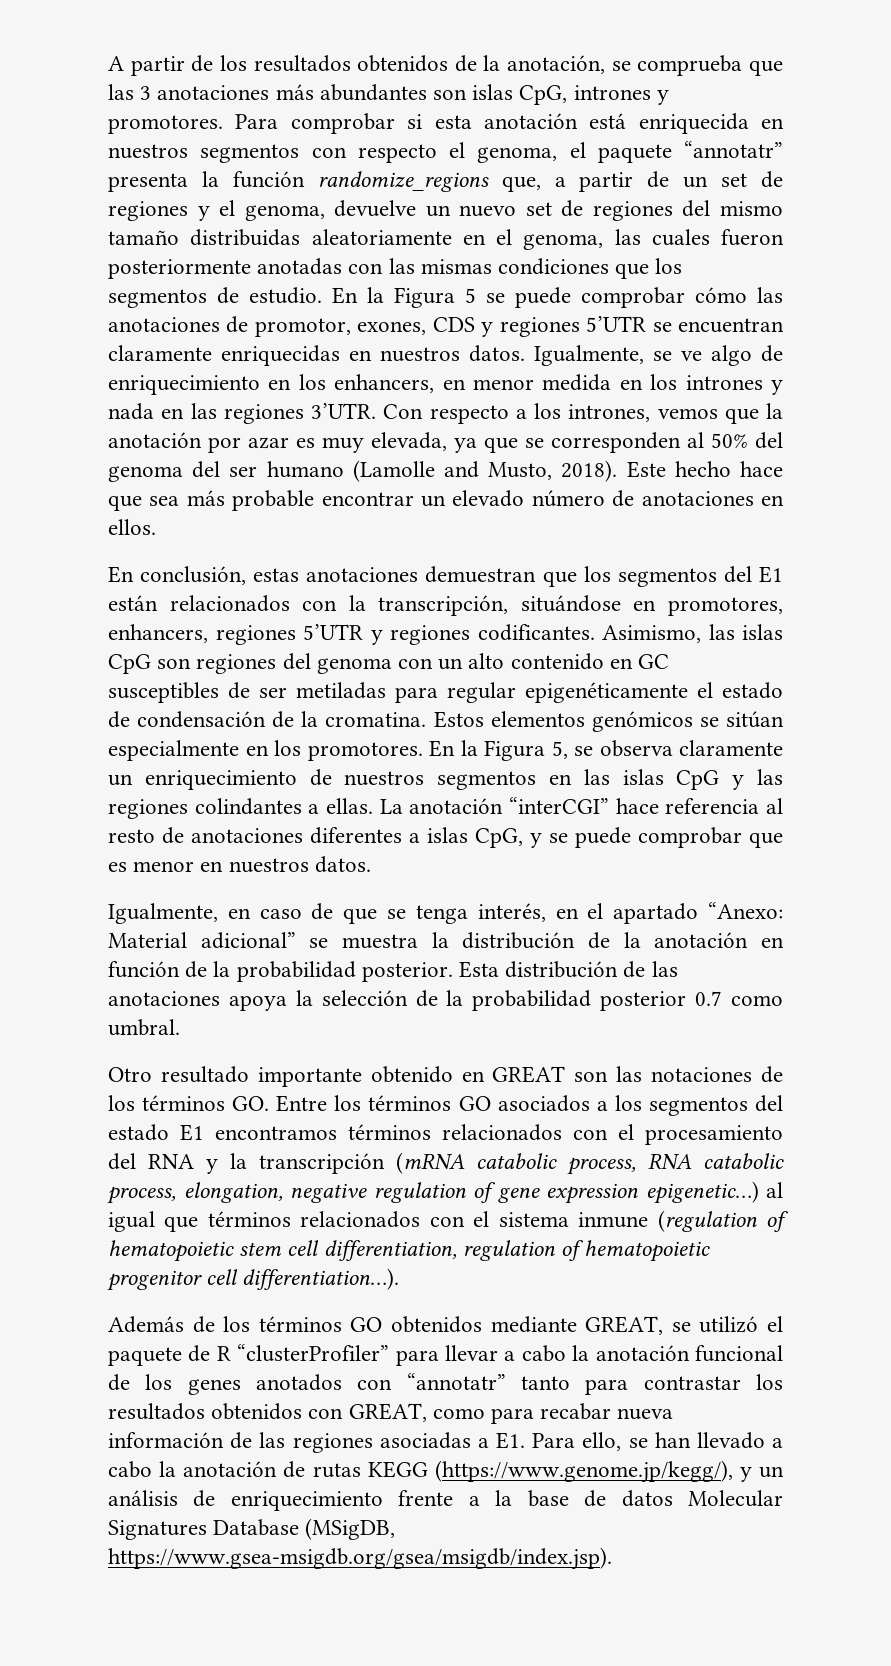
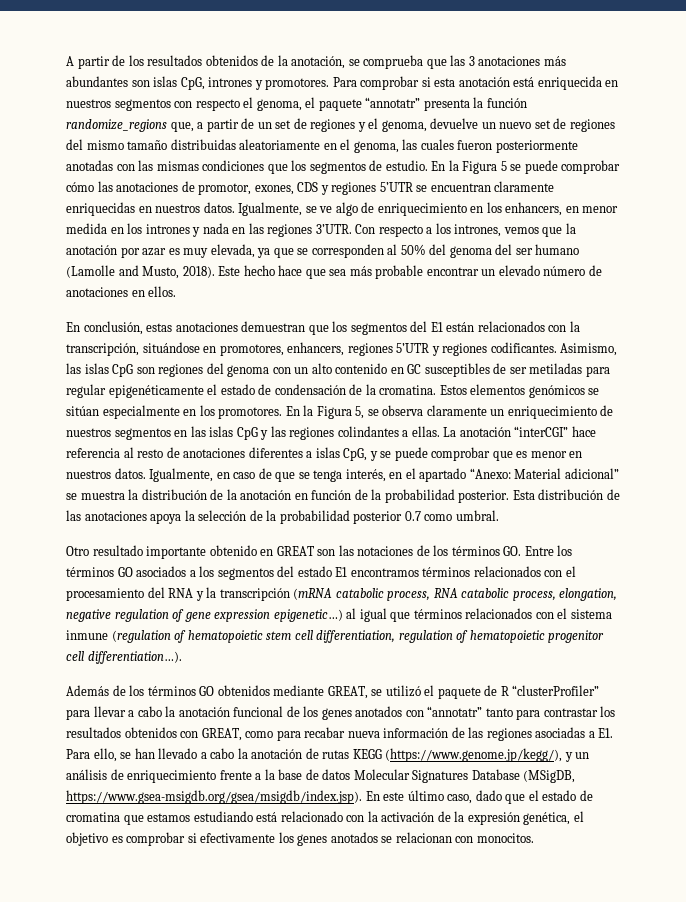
(371, 864) // -> (146, 473) none
(612, 1558) none -> [365,790,593,804] [66,811,584,825] [66,832,534,846] En este último caso, dado que el estado de cromatina que estamos estudiando está relacionado con la activación de la expresión genética, el objetivo es comprobar si efectivamente los genes anotados se relacionan con monocitos.

